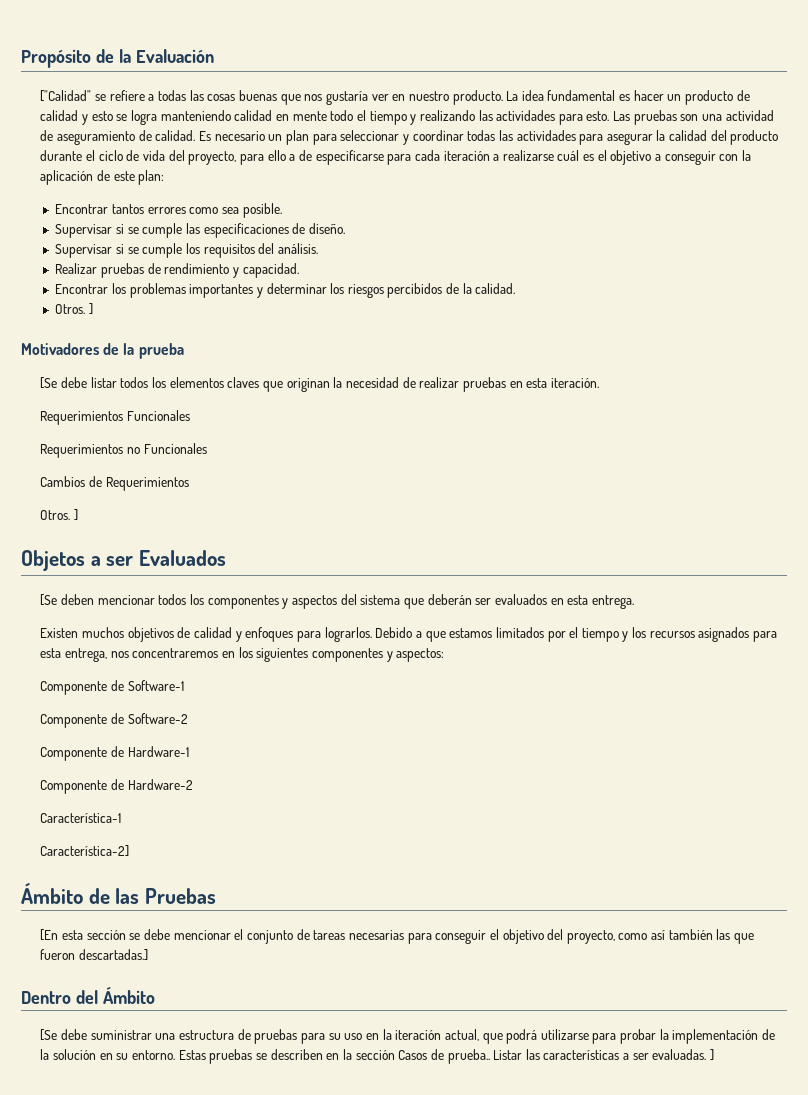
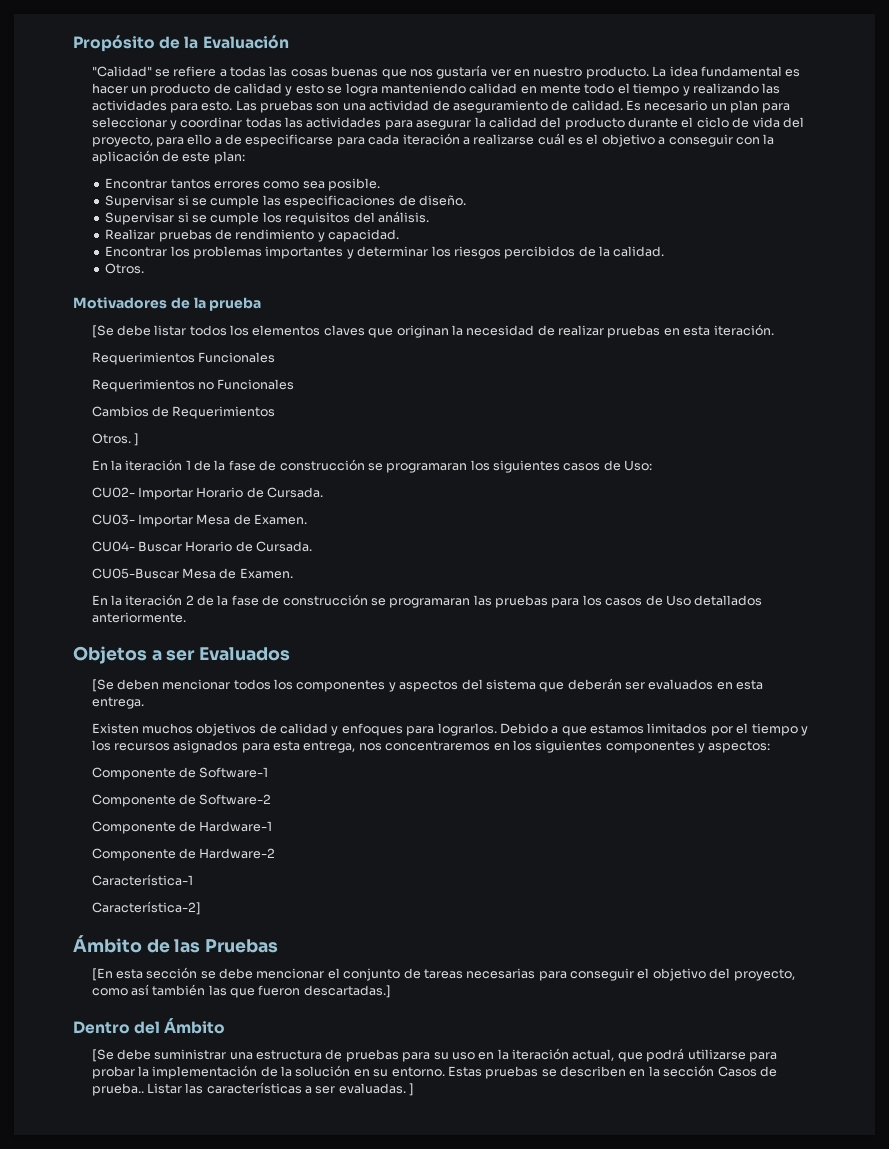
[40,90,92,102] ["Calidad" -> [91,66,152,77] "Calidad"
[88,303,93,315] ] -> (145, 268) none
(79, 515) none -> [91,459,653,473] [91,487,324,500] [91,514,308,527] [91,541,313,552] [91,568,293,579] [91,594,763,608] [91,612,186,623] // En la iteración 1 de la fase de construcción se programaran los siguientes casos de Uso: // CU02- Importar Horario de Cursada. // CU03- Importar Mesa de Examen. // CU04- Buscar Horario de Cursada. // CU05-Buscar Mesa de Examen. // En la iteración 2 de la fase de construcción se programaran las pruebas para los casos de Uso detallados anteriormente.

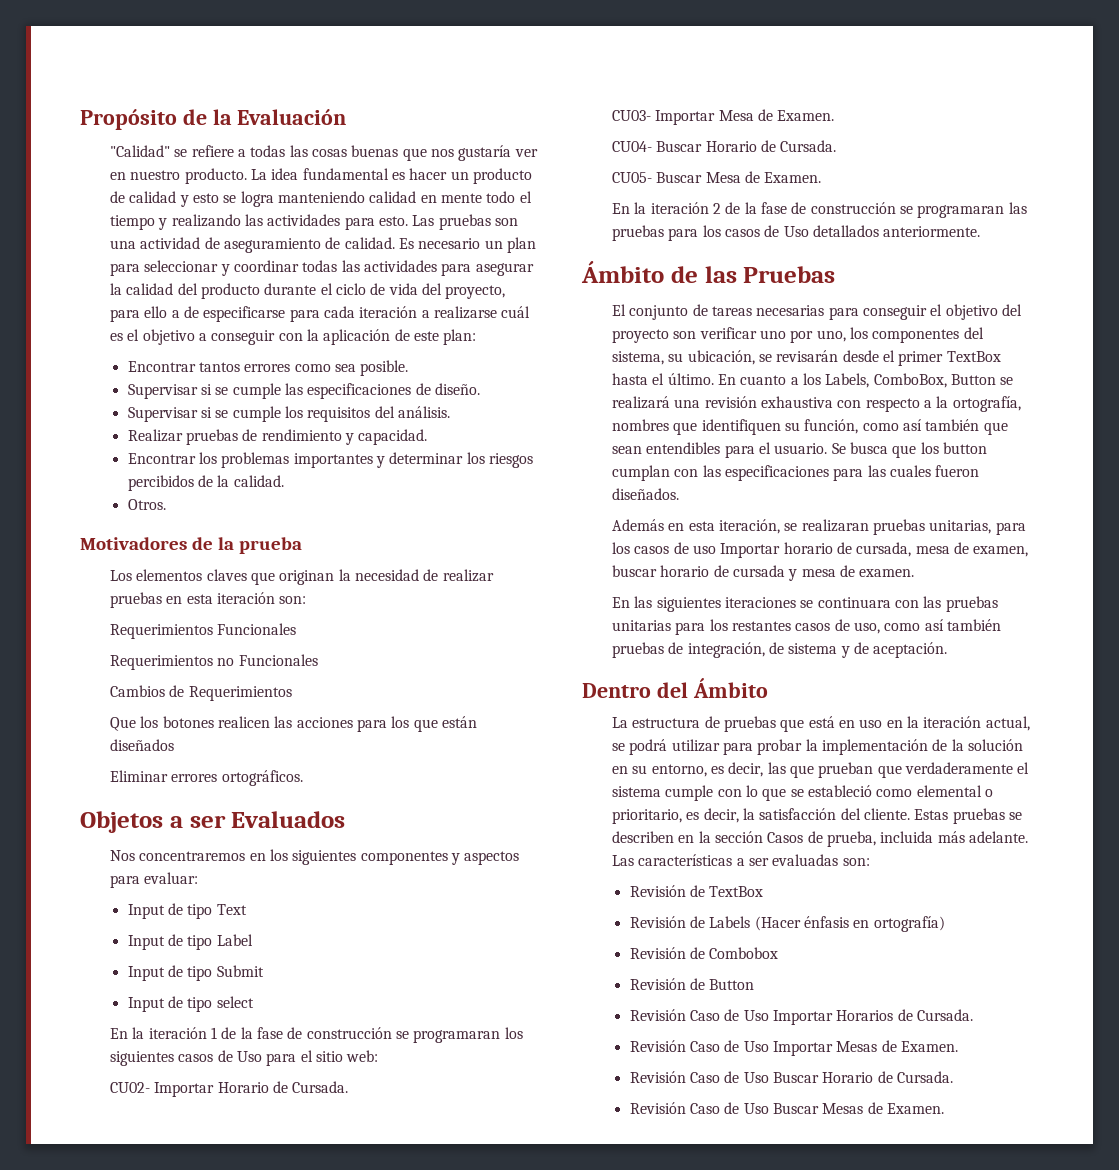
[91,325,250,338] [Se debe listar todos los -> [110,570,133,581] Los
[713,324,774,336] iteración. -> [217,592,307,604] iteración son:
[91,433,139,446] Otros. ] -> [110,716,478,732] [110,739,175,751] [110,770,303,786] [80,811,346,833] [110,849,520,865] [110,872,199,888] [127,903,247,919] [127,934,253,950] [127,965,264,981] [127,996,254,1012] Que los botones realicen las acciones para los que están diseñados // Eliminar errores ortográficos. // Objetos a ser Evaluados // Nos concentraremos en los siguientes componentes y aspectos para evaluar: // Input de tipo Text // Input de tipo Label // Input de tipo Submit // Input de tipo select
[624,460,653,471] Uso: -> [237,1050,379,1066] Uso para el sitio web:
[91,568,179,579] CU05-Buscar -> [612,172,703,183] CU05- Buscar
[73,646,291,664] [91,678,764,692] [91,697,144,709] [91,723,808,736] [91,740,771,753] [91,767,269,780] [91,794,272,807] [91,821,273,834] [91,848,276,861] [91,874,193,886] [91,901,201,915] [73,935,279,953] [91,967,340,981] Objetos a ser Evaluados // [Se deben mencionar todos los componentes y aspectos del sistema que deberán ser evaluados en esta entrega. // Existen muchos objetivos de calidad y enfoques para lograrlos. Debido a que estamos limitados por el tiempo y los recursos asignados para esta entrega, nos concentraremos en los siguientes componentes y aspectos: // Componente de Software-1 // Componente de Software-2 // Componente de Hardware-1 // Componente de Hardware-2 // Característica-1 // Característica-2] // Ámbito de las Pruebas // [En esta sección se debe mencionar el -> [581,261,836,283] [612,304,627,316] Ámbito de las Pruebas // El
[733,969,795,981] [91,984,391,998] [73,1018,226,1034] [91,1049,449,1062] proyecto, como así también las que fueron descartadas.] // Dentro del Ámbito // [Se debe suministrar una estructura de pruebas para su -> [612,327,984,343] [612,350,1001,366] [612,373,1014,388] [612,396,1021,412] [612,419,1008,435] [612,442,988,458] [612,465,980,481] [612,488,680,500] [612,519,1026,535] [612,542,1029,558] [612,565,915,581] [612,596,998,612] [612,619,1002,635] [612,642,948,658] [582,678,768,698] [612,716,856,732] proyecto son verificar uno por uno, los componentes del sistema, su ubicación, se revisarán desde el primer TextBox hasta el último. En cuanto a los Labels, ComboBox, Button se realizará una revisión exhaustiva con respecto a la ortografía, nombres que identifiquen su función, como así también que sean entendibles para el usuario. Se busca que los button cumplan con las especificaciones para las cuales fueron diseñados. // Además en esta iteración, se realizaran pruebas unitarias, para los casos de uso Importar horario de cursada, mesa de examen, buscar horario de cursada y mesa de examen. // En las siguientes iteraciones se continuara con las pruebas unitarias para los restantes casos de uso, como así también pruebas de integración, de sistema y de aceptación. // Dentro del Ámbito // La estructura de pruebas que está en
[617,1048,746,1062] que podrá utilizarse -> [612,739,720,755] se podrá utilizar
[391,1067,445,1077] entorno. -> [651,762,1030,778] [612,785,994,801] [612,808,911,824] entorno, es decir, las que prueban que verdaderamente el sistema cumple con lo que se estableció como elemental o prioritario, es decir, la satisfacción del cliente.
[91,1082,415,1096] prueba.. Listar las características a ser evaluadas. ] -> [827,831,1029,847] [612,854,870,866] [629,885,764,897] [629,916,945,932] [629,947,779,959] [629,978,755,990] [629,1009,974,1025] [629,1040,959,1056] [629,1071,954,1083] [629,1102,945,1114] prueba, incluida más adelante. Las características a ser evaluadas son: // Revisión de TextBox // Revisión de Labels (Hacer énfasis en ortografía) // Revisión de Combobox // Revisión de Button // Revisión Caso de Uso Importar Horarios de Cursada. // Revisión Caso de Uso Importar Mesas de Examen. // Revisión Caso de Uso Buscar Horario de Cursada. // Revisión Caso de Uso Buscar Mesas de Examen.

